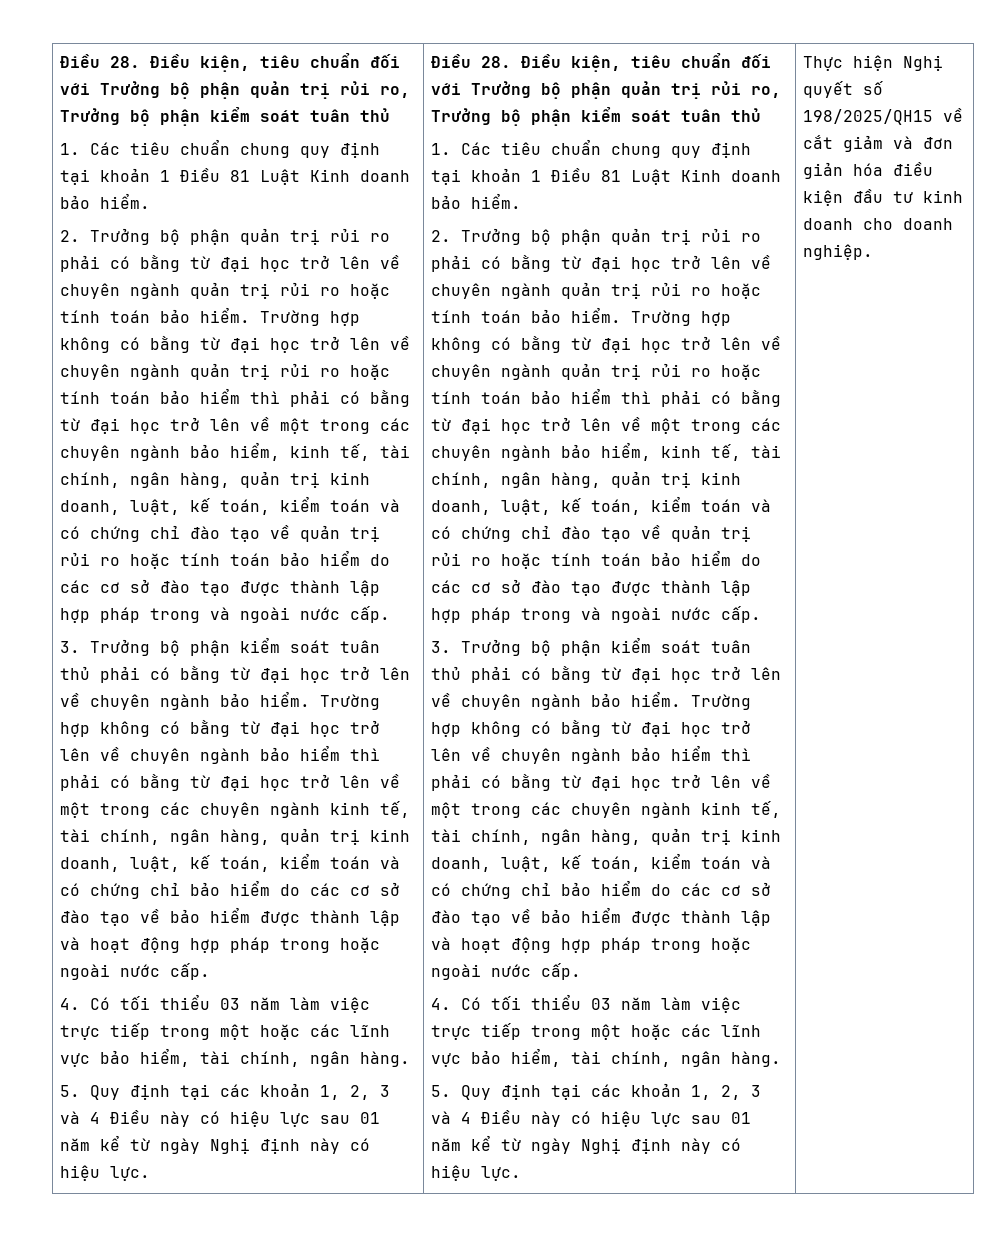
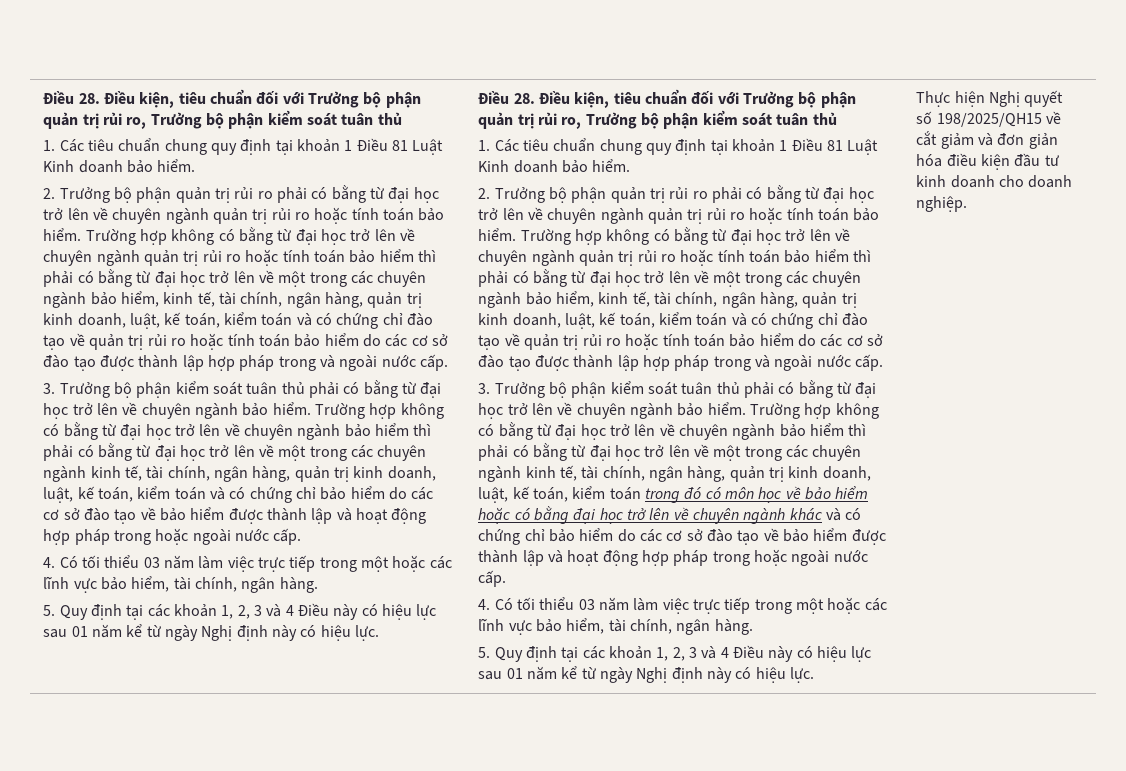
(741, 862) none -> [645,486,869,503] [478,506,822,524] trong đó có môn học về bảo hiểm hoặc có bằng đại học trở lên về chuyên ngành khác

